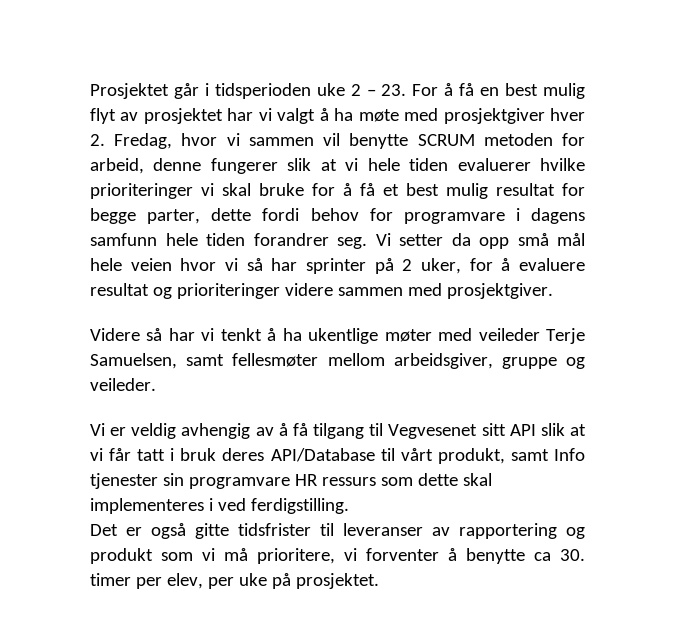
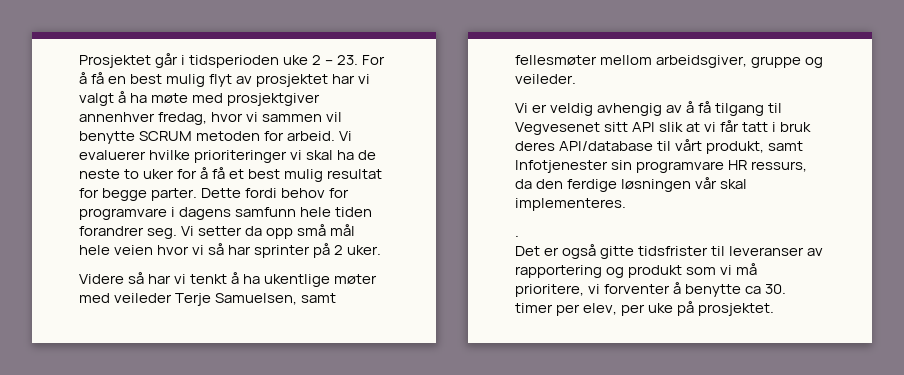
[550,108,585,121] [90,133,173,149] hver 2. Fredag, -> [79,112,208,125] annenhver fredag,
[90,158,449,174] arbeid, denne fungerer slik at vi hele tiden -> [287,131,353,141] arbeid. Vi
[259,183,304,196] bruke -> [337,150,377,160] [79,169,175,179] ha de neste to uker
[147,208,252,224] parter, dette -> [151,188,242,201] parter. Dette
[421,258,586,274] [90,283,553,299] uker, for å evaluere resultat og prioriteringer videre sammen med prosjektgiver. -> [347,245,382,255] uker.
[270,448,375,462] API/Database -> [559,141,654,151] API/database
[553,448,585,461] [90,473,158,489] Info tjenester -> [515,160,608,173] Infotjenester
[321,473,492,486] [90,498,349,514] ressurs som dette skal implementeres i ved ferdigstilling. -> [751,161,808,172] [515,177,748,192] [515,198,626,211] [515,235,519,237] ressurs, da den ferdige løsningen vår skal implementeres. // .

